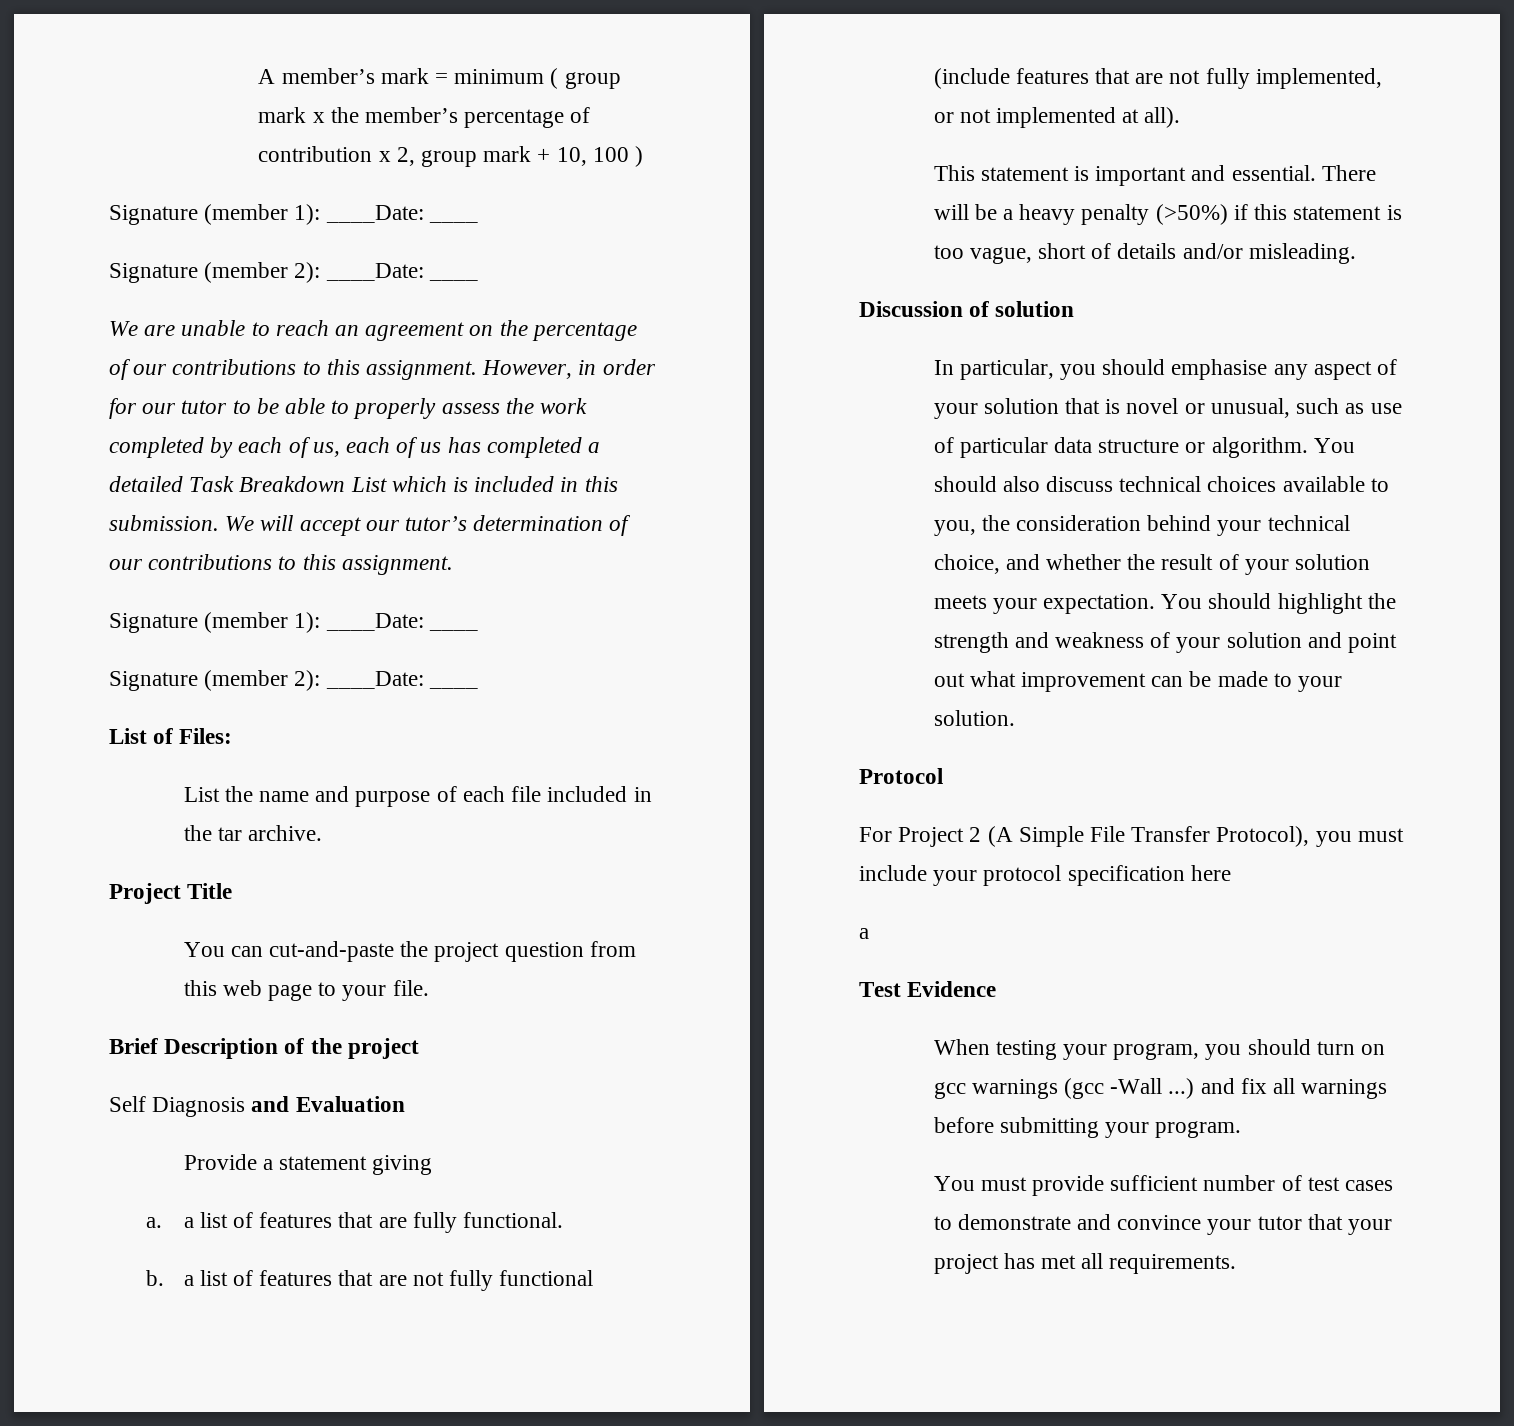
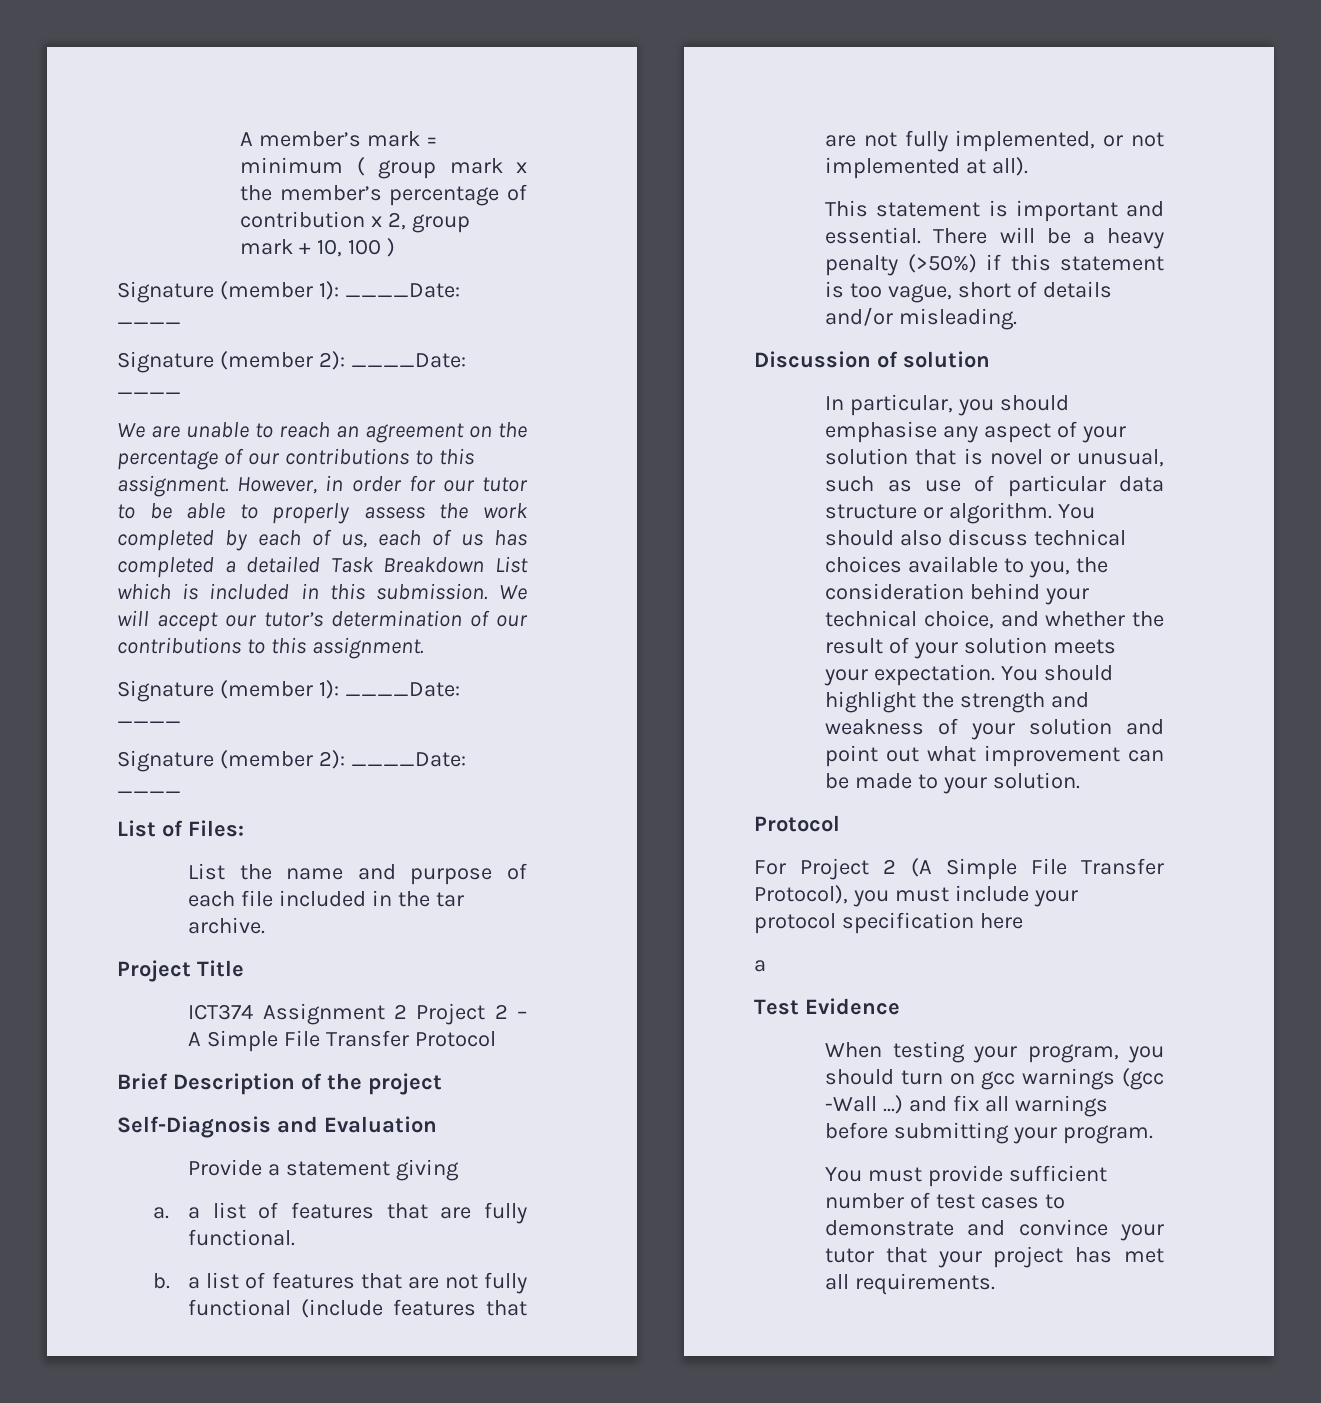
[183,941,636,962] [183,980,429,1001] You can cut-and-paste the project question from this web page to your file. -> [188,1003,527,1025] [188,1030,496,1052] ICT374 Assignment 2 Project 2 – A Simple File Transfer Protocol
[109,1096,246,1117] Self Diagnosis -> [117,1116,271,1138] Self-Diagnosis

